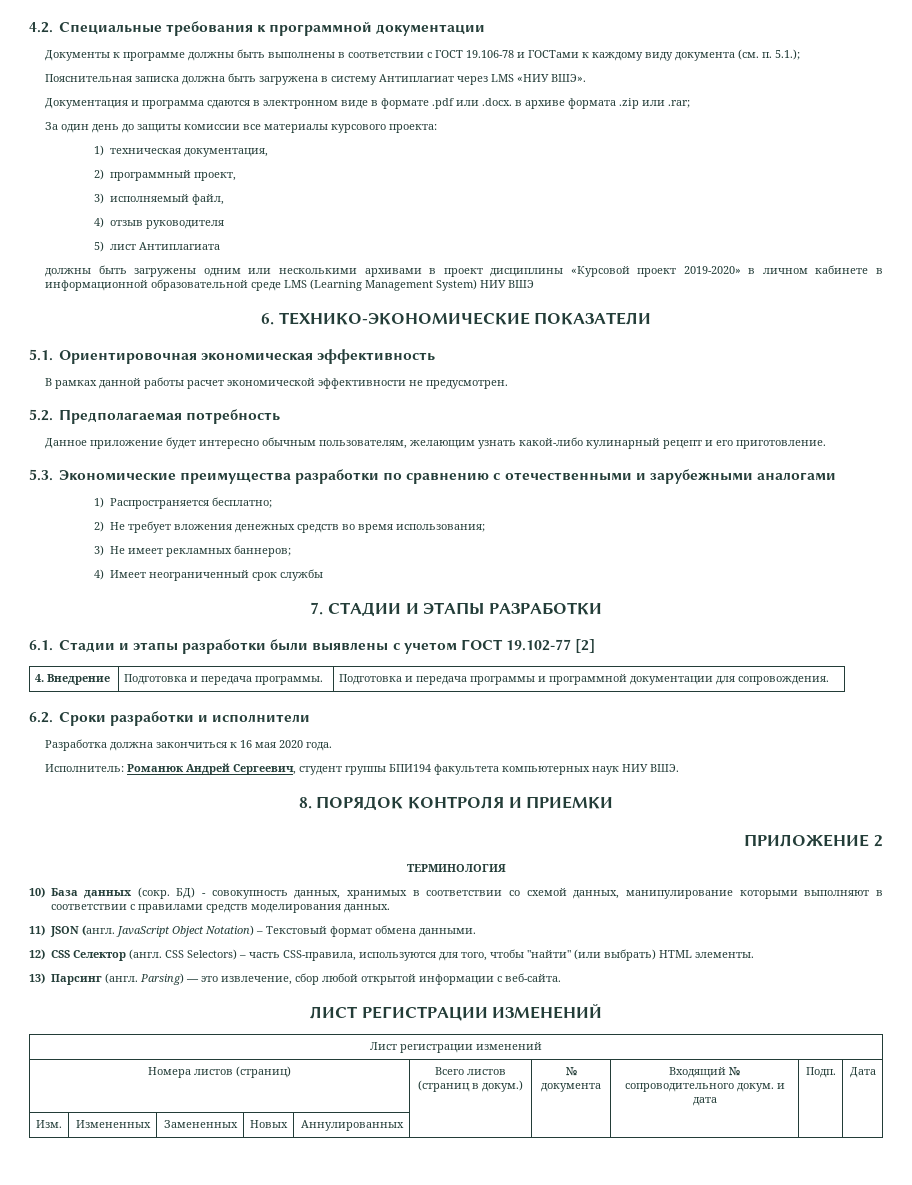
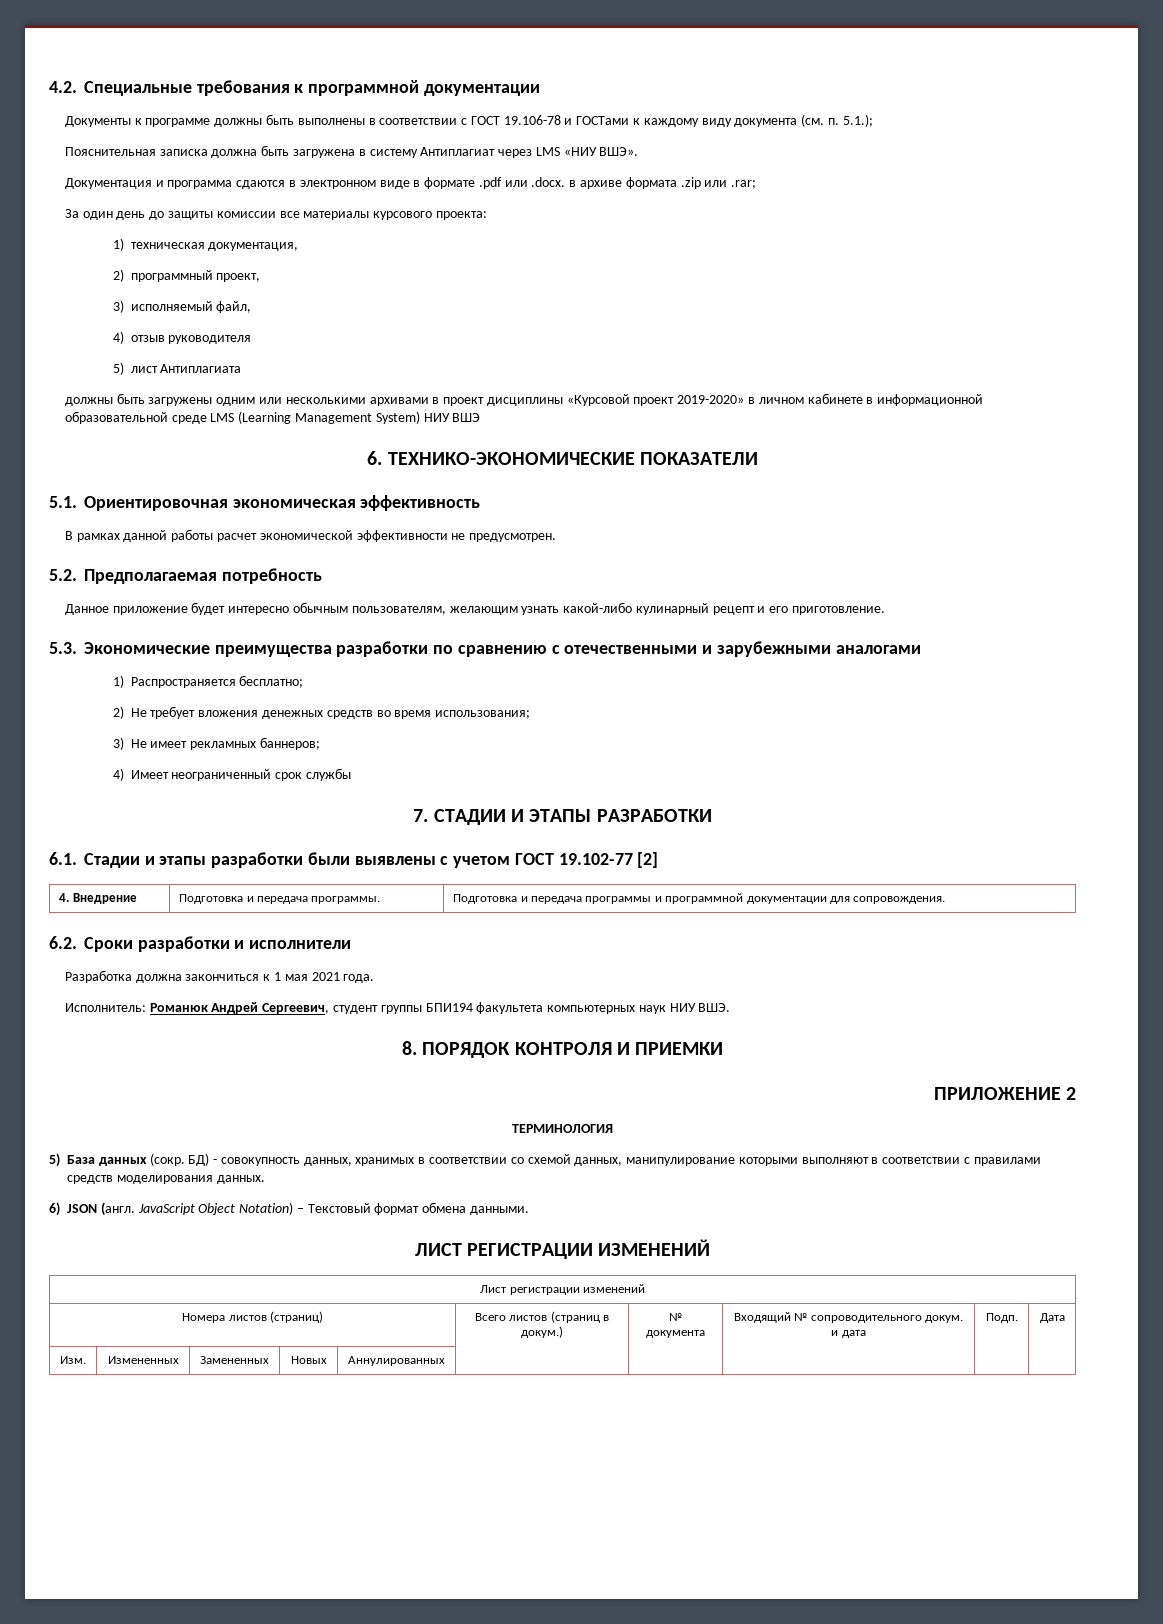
[240,740,304,748] 16 мая 2020 -> [274,972,340,981] 1 мая 2021
[29,887,45,898] 10) -> [49,1153,60,1167] 5)
[29,925,45,936] 11) -> [49,1202,60,1216] 6)
[29,949,754,961] [29,973,561,985] // 12) CSS Селектор (англ. CSS Selectors) – часть CSS-правила, используются для того, чтобы "найти" (или выбрать) HTML элементы. // 13) Парсинг (англ. Parsing) — это извлечение, сбор любой открытой информации с веб-сайта. -> (530, 1210) none

